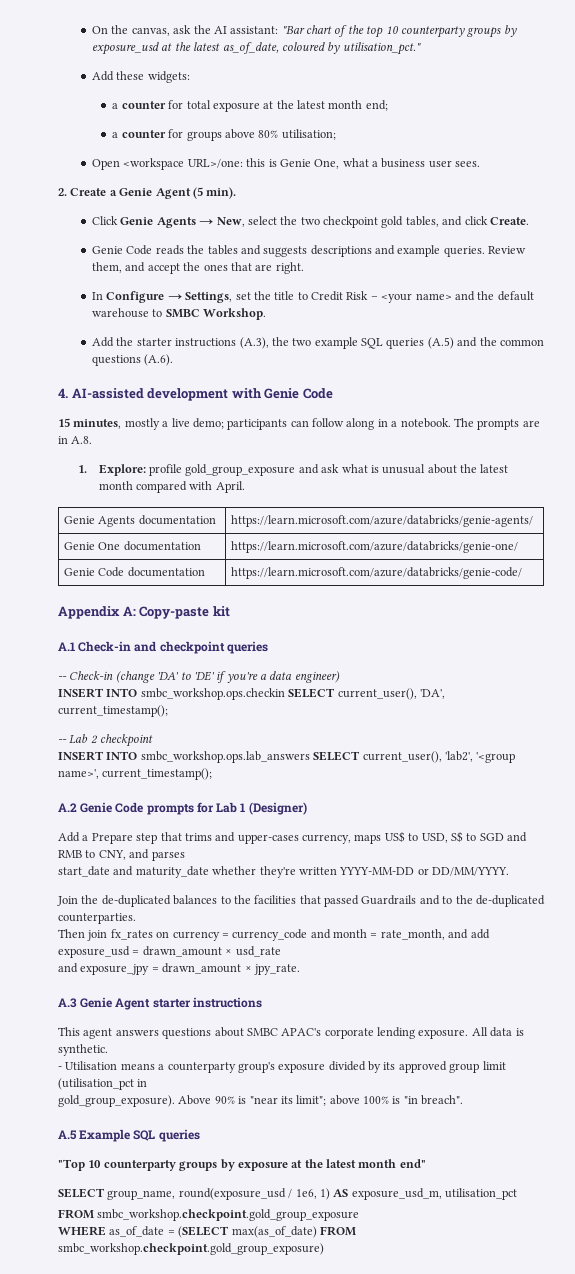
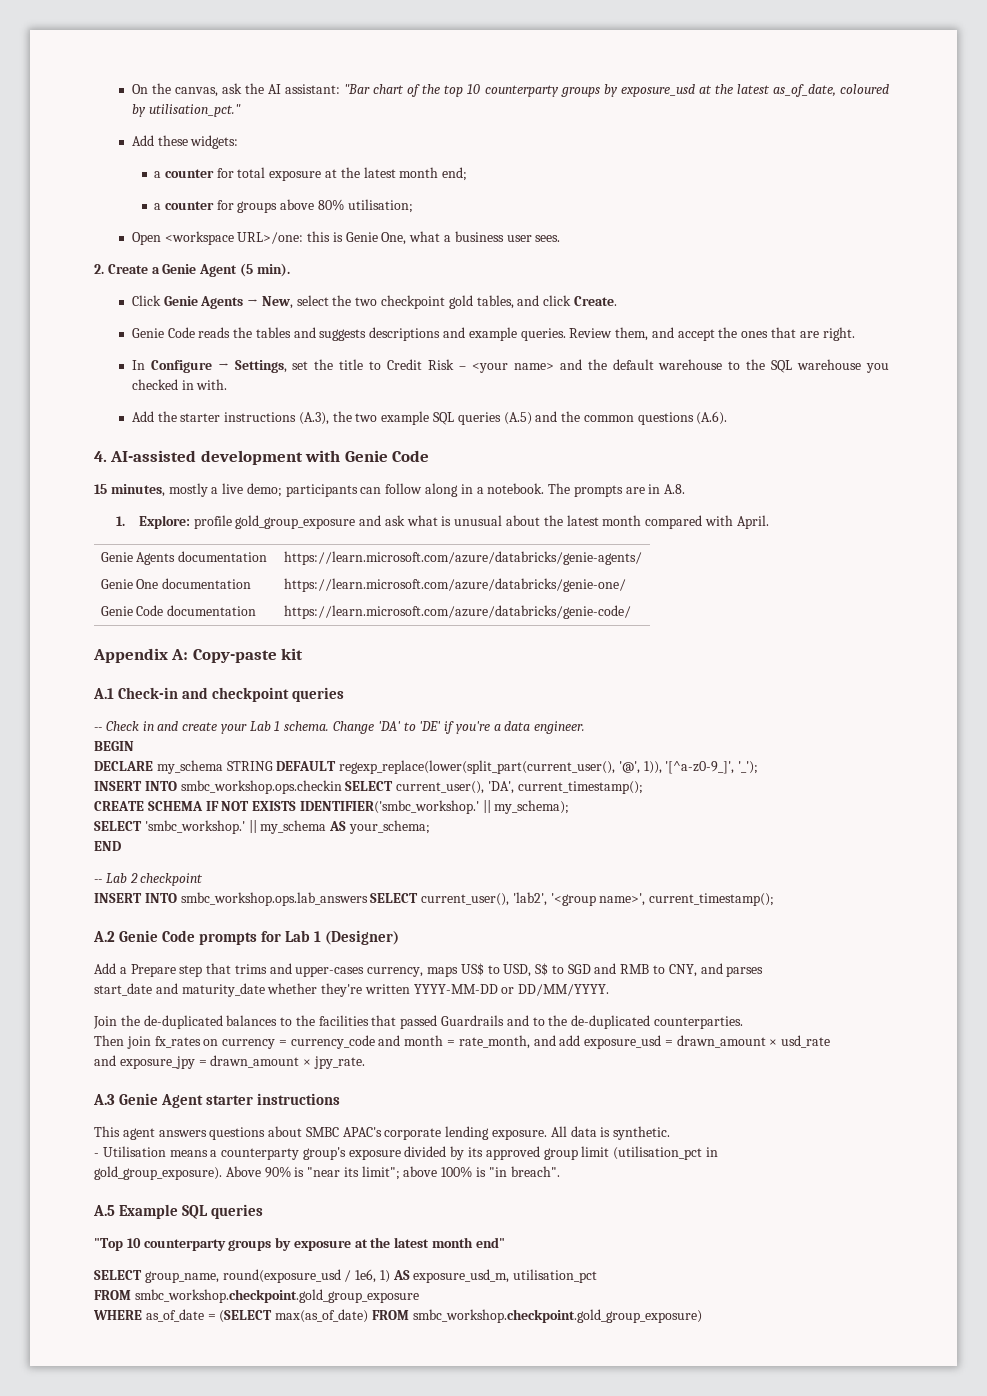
[165,308,267,320] SMBC Workshop. -> [746,359,890,373] [131,379,228,390] the SQL warehouse you checked in with.
[69,671,155,683] Check-in (change -> [105,721,375,734] Check in and create your Lab 1 schema. Change
[294,671,340,683] engineer) -> [534,721,586,734] [94,741,134,751] [94,760,759,774] engineer. // BEGIN // DECLARE my_schema STRING DEFAULT regexp_replace(lower(split_part(current_user(), '@', 1)), '[^a-z0-9_]', '_');
(168, 711) none -> [94,800,570,814] [94,820,430,834] [94,841,121,851] // CREATE SCHEMA IF NOT EXISTS IDENTIFIER('smbc_workshop.' || my_schema); // SELECT 'smbc_workshop.' || my_schema AS your_schema; // END

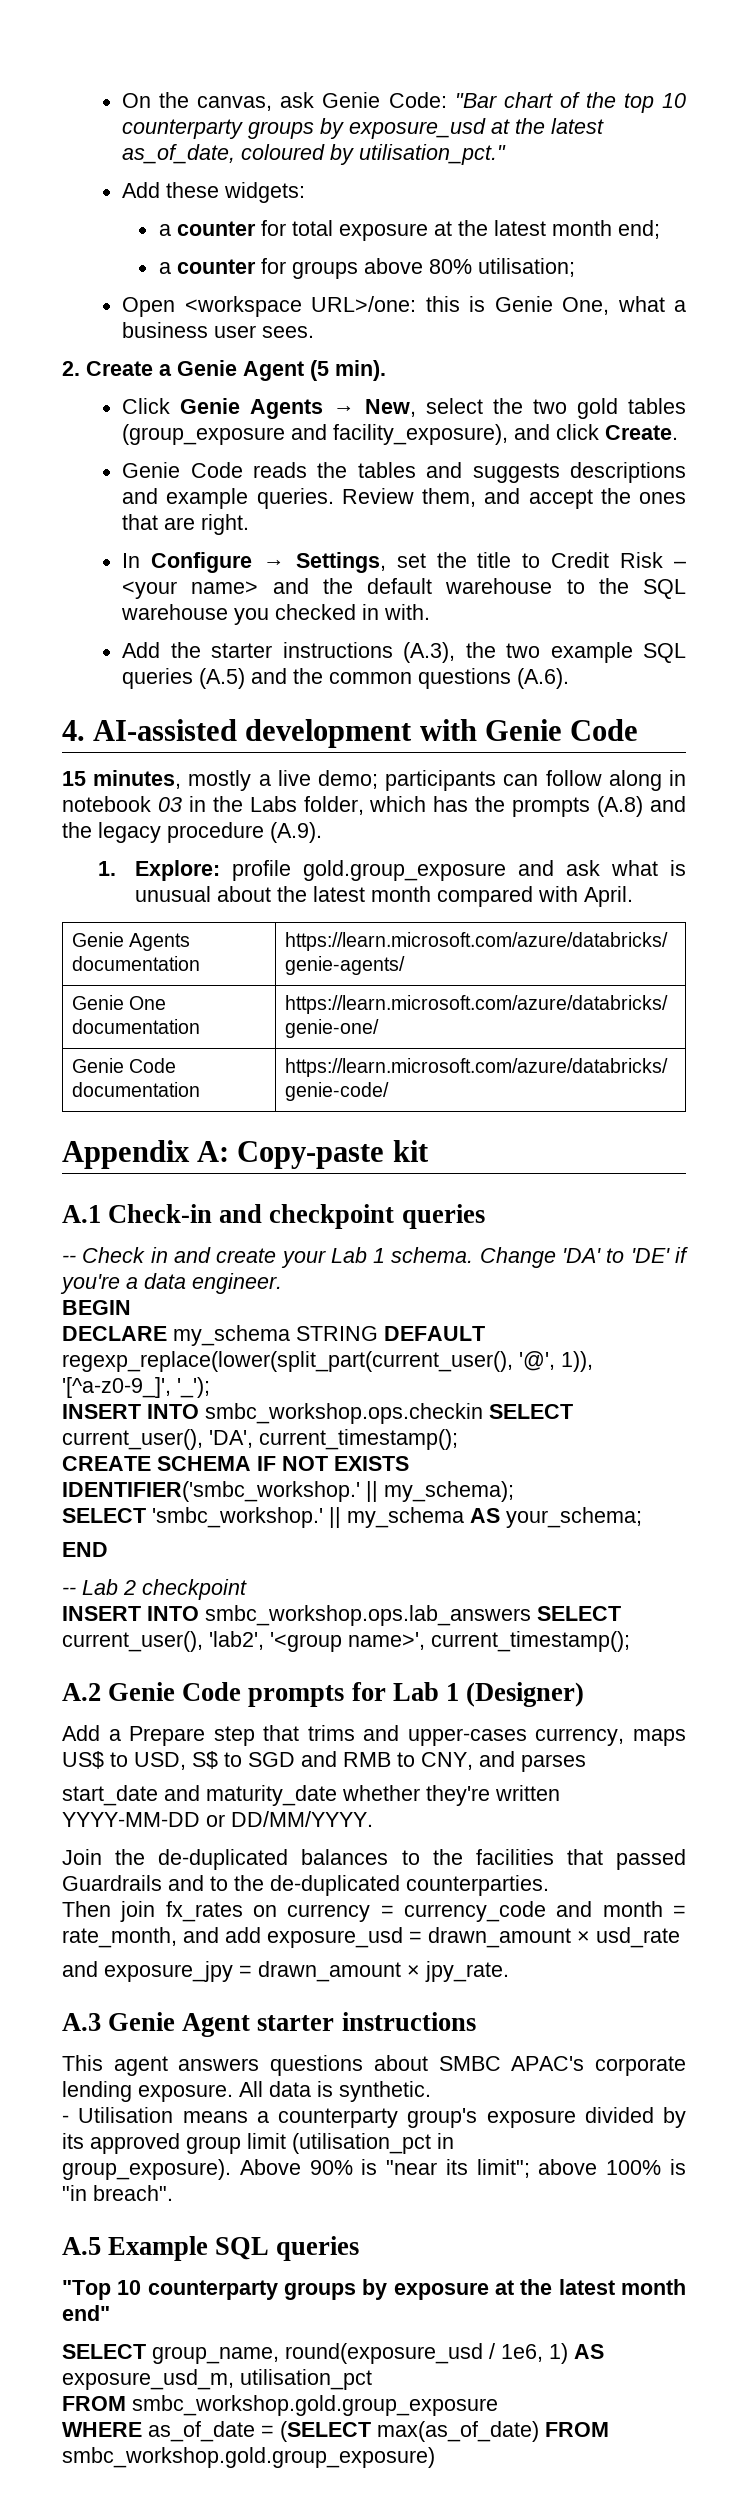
[244,83,341,94] the AI assistant: -> [322,92,447,108] Genie Code:
[381,295,514,309] checkpoint gold tables, -> [577,398,687,419] [122,424,509,445] gold tables (group_exposure and facility_exposure),
[476,483,686,497] a notebook. The prompts are in A.8. -> [62,796,686,817] [62,822,322,843] notebook 03 in the Labs folder, which has the prompts (A.8) and the legacy procedure (A.9).
[235,515,356,529] gold_group_exposure -> [302,860,506,881] gold.group_exposure
[94,1166,222,1180] gold_group_exposure). -> [62,2159,231,2180] group_exposure).
[134,1289,419,1303] smbc_workshop.checkpoint.gold_group_exposure -> [132,2395,498,2416] smbc_workshop.gold.group_exposure
[412,1309,702,1323] smbc_workshop.checkpoint.gold_group_exposure) -> [62,2447,435,2468] smbc_workshop.gold.group_exposure)

